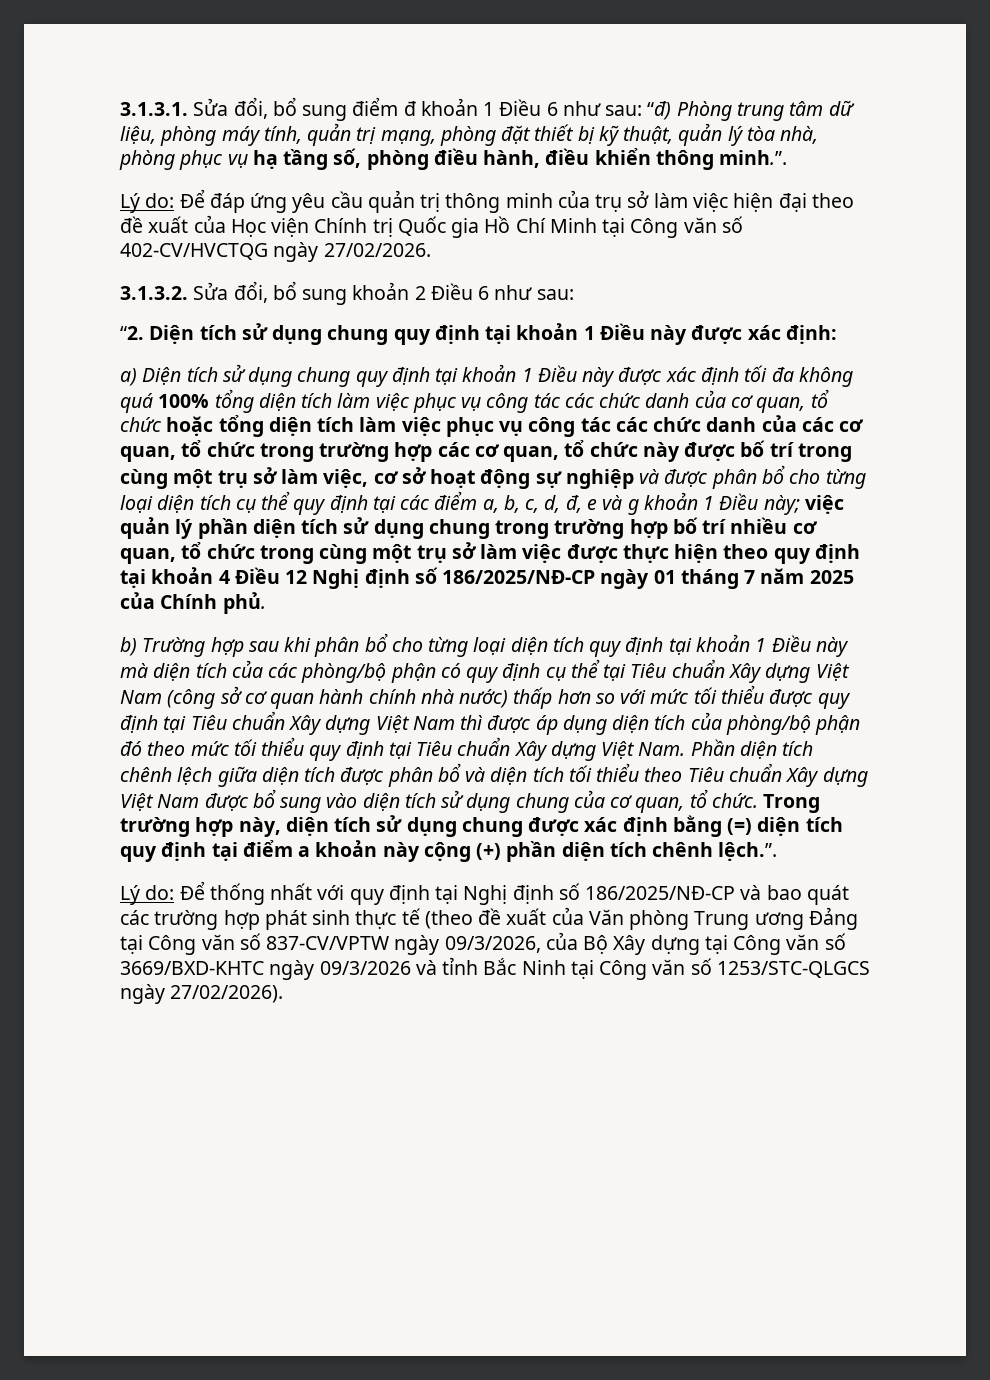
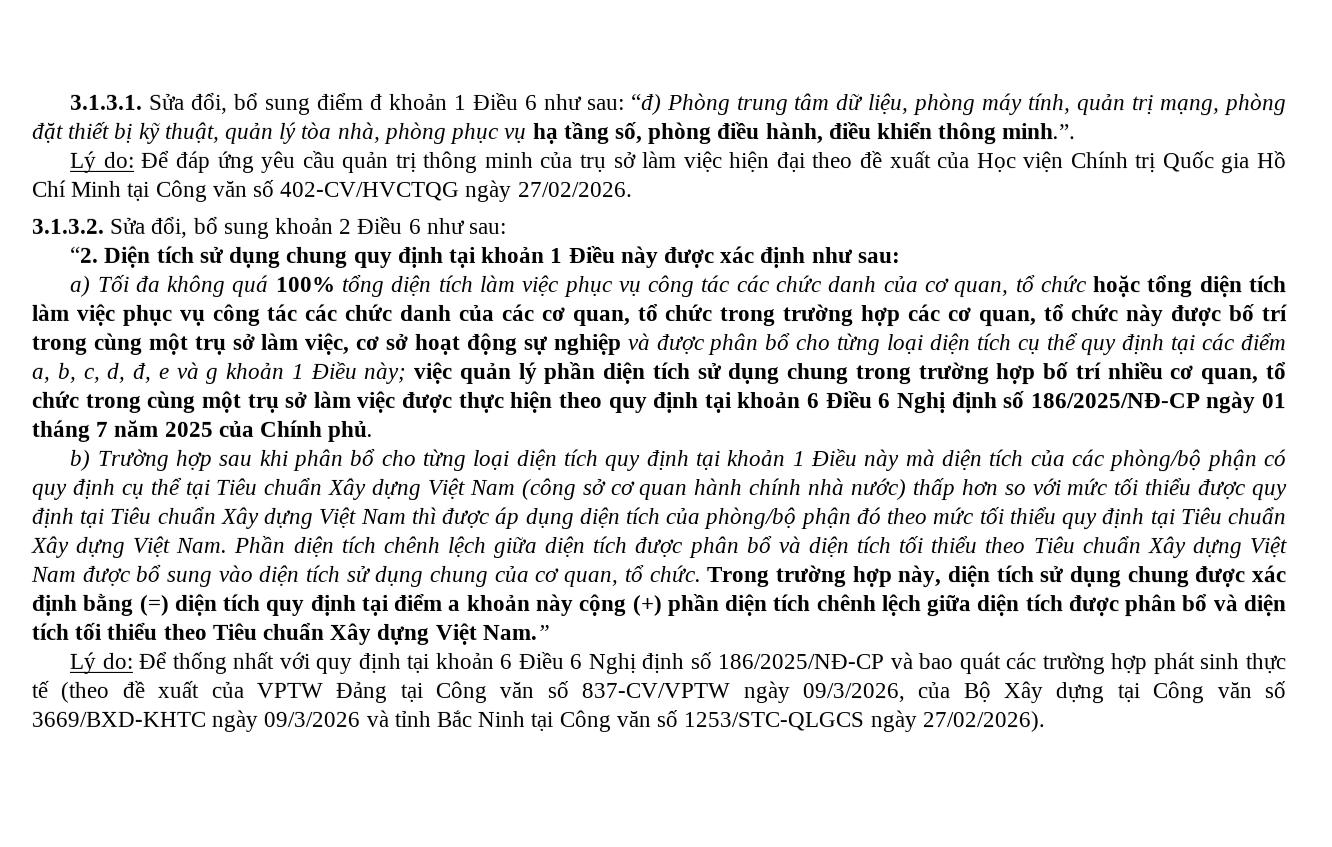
[785,325,837,344] [120,364,768,387] định: // a) Diện tích sử dụng chung quy định tại khoản 1 Điều này được xác định tối -> [760,247,901,269] [70,274,130,297] định như sau: // a) Tối
[218,567,308,584] 4 Điều 12 -> [807,391,892,409] 6 Điều 6
[718,842,778,861] lệch.”. -> [880,594,1286,617] [31,622,550,645] lệch giữa diện tích được phân bổ và diện tích tối thiểu theo Tiêu chuẩn Xây dựng Việt Nam.”
(459, 894) none -> [434,651,583,669] khoản 6 Điều 6
[588,909,804,930] Văn phòng Trung ương -> [255,682,323,698] VPTW

